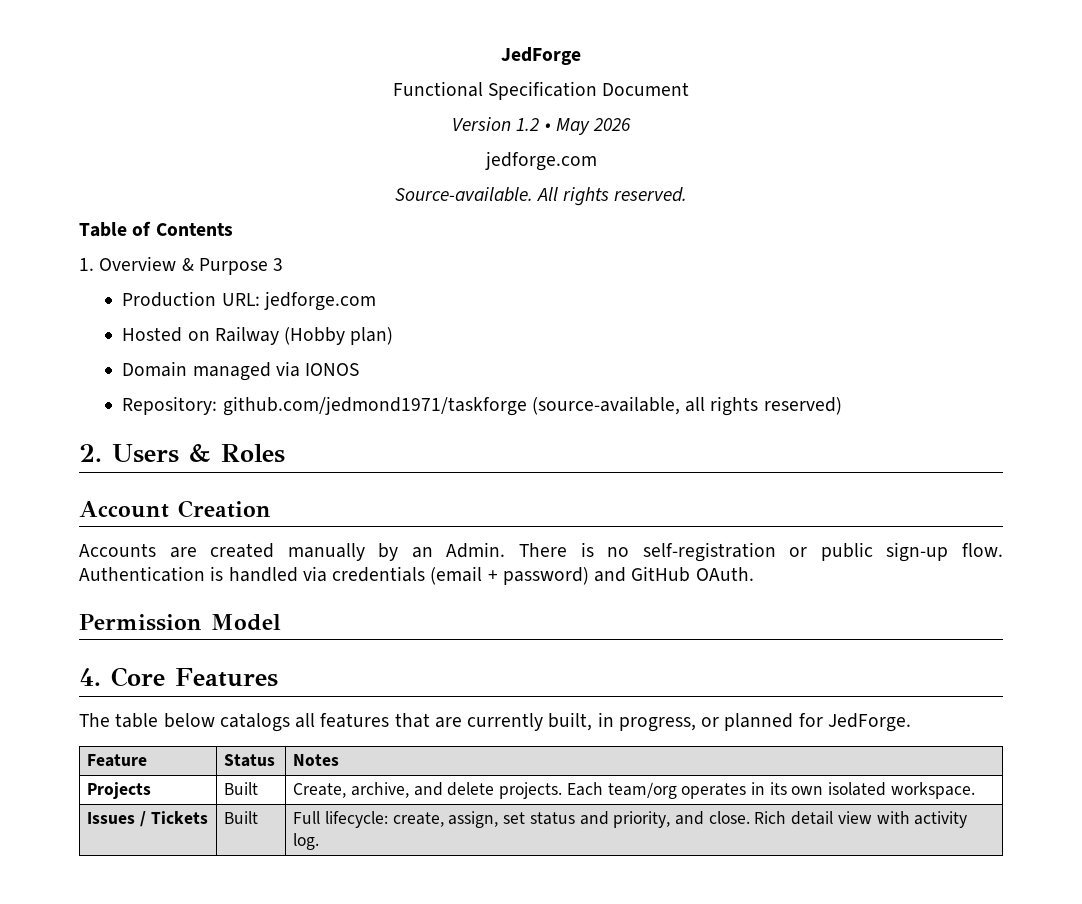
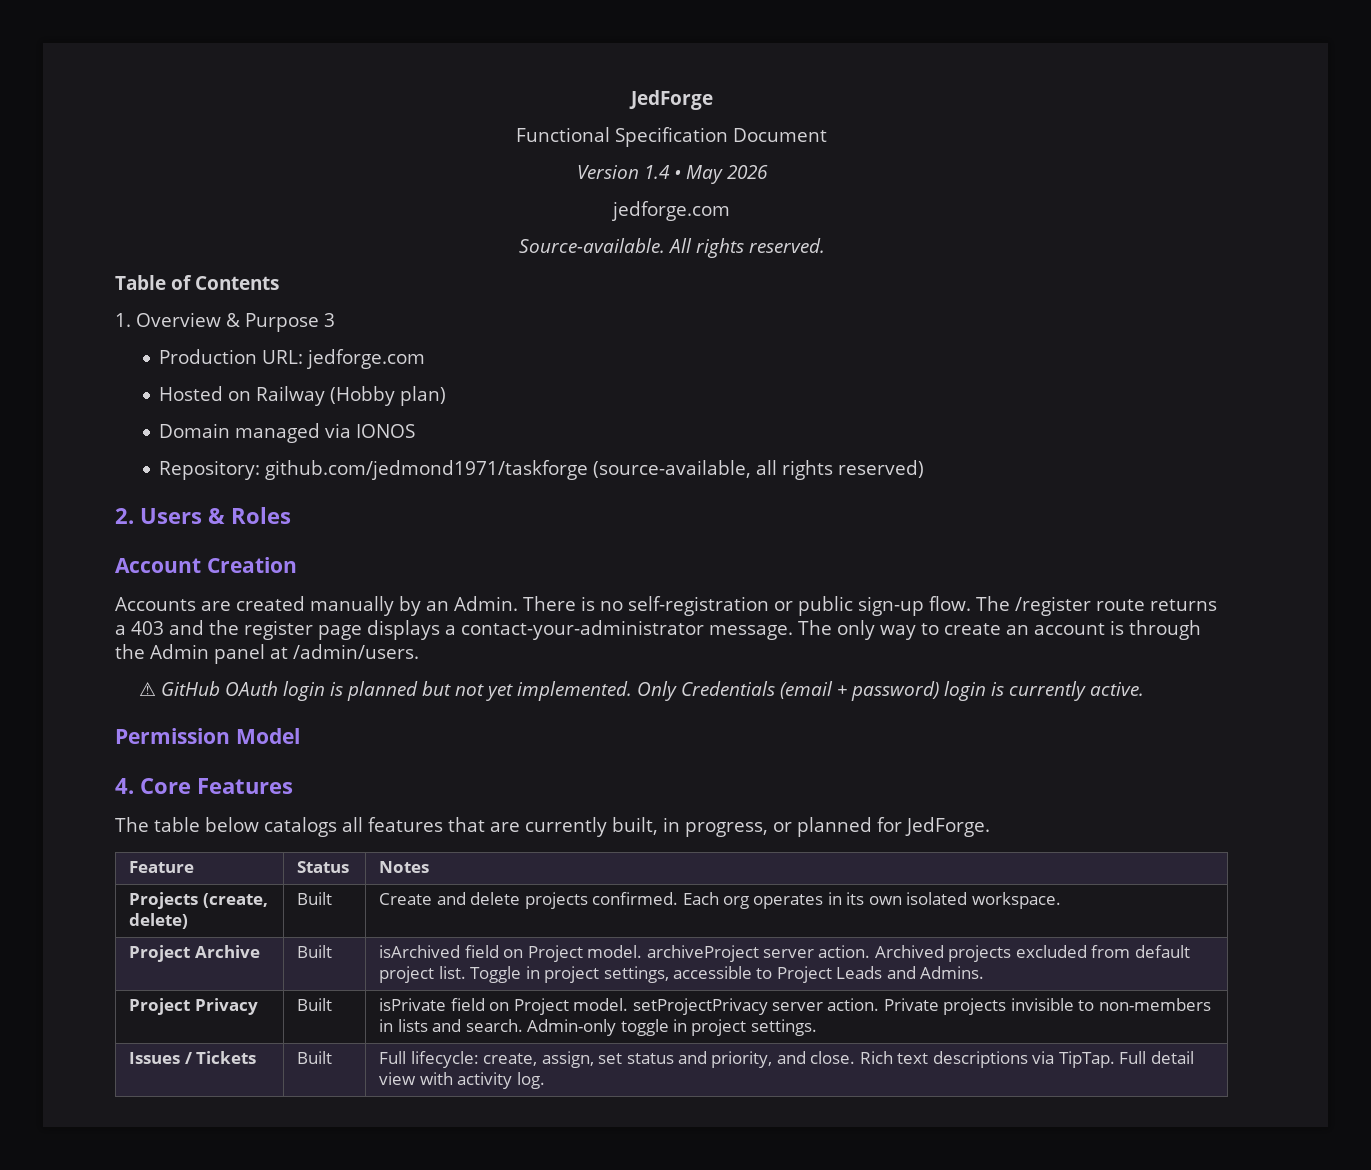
[516,118,540,131] 1.2 -> [643,165,670,179] 1.4
[79,566,754,585] Authentication is handled via credentials (email + password) and GitHub OAuth. -> [975,596,1217,616] [115,620,1201,640] [115,644,419,664] [138,681,1144,701] The /register route returns a 403 and the register page displays a contact-your-administrator message. The only way to create an account is through the Admin panel at /admin/users. // ⚠ GitHub OAuth login is planned but not yet implemented. Only Credentials (email + password) login is currently active.
[224,782,259,795] [293,782,677,799] | Built | Create, archive, and delete projects. Each team/org -> [202,893,268,908] [129,913,189,929] [297,892,333,905] [379,892,750,909] (create, delete) | Built | Create and delete projects confirmed. Each org
(975, 790) none -> [129,945,260,962] [297,945,333,958] [379,945,1190,962] [379,966,985,983] [129,998,258,1015] [297,998,333,1011] [379,998,1211,1015] [379,1019,817,1036] // Project Archive | Built | isArchived field on Project model. archiveProject server action. Archived projects excluded from default project list. Toggle in project settings, accessible to Project Leads and Admins. // Project Privacy | Built | isPrivate field on Project model. setProjectPrivacy server action. Private projects invisible to non-members in lists and search. Admin-only toggle in project settings.
(787, 817) none -> [897,1051,1147,1068] text descriptions via TipTap. Full

